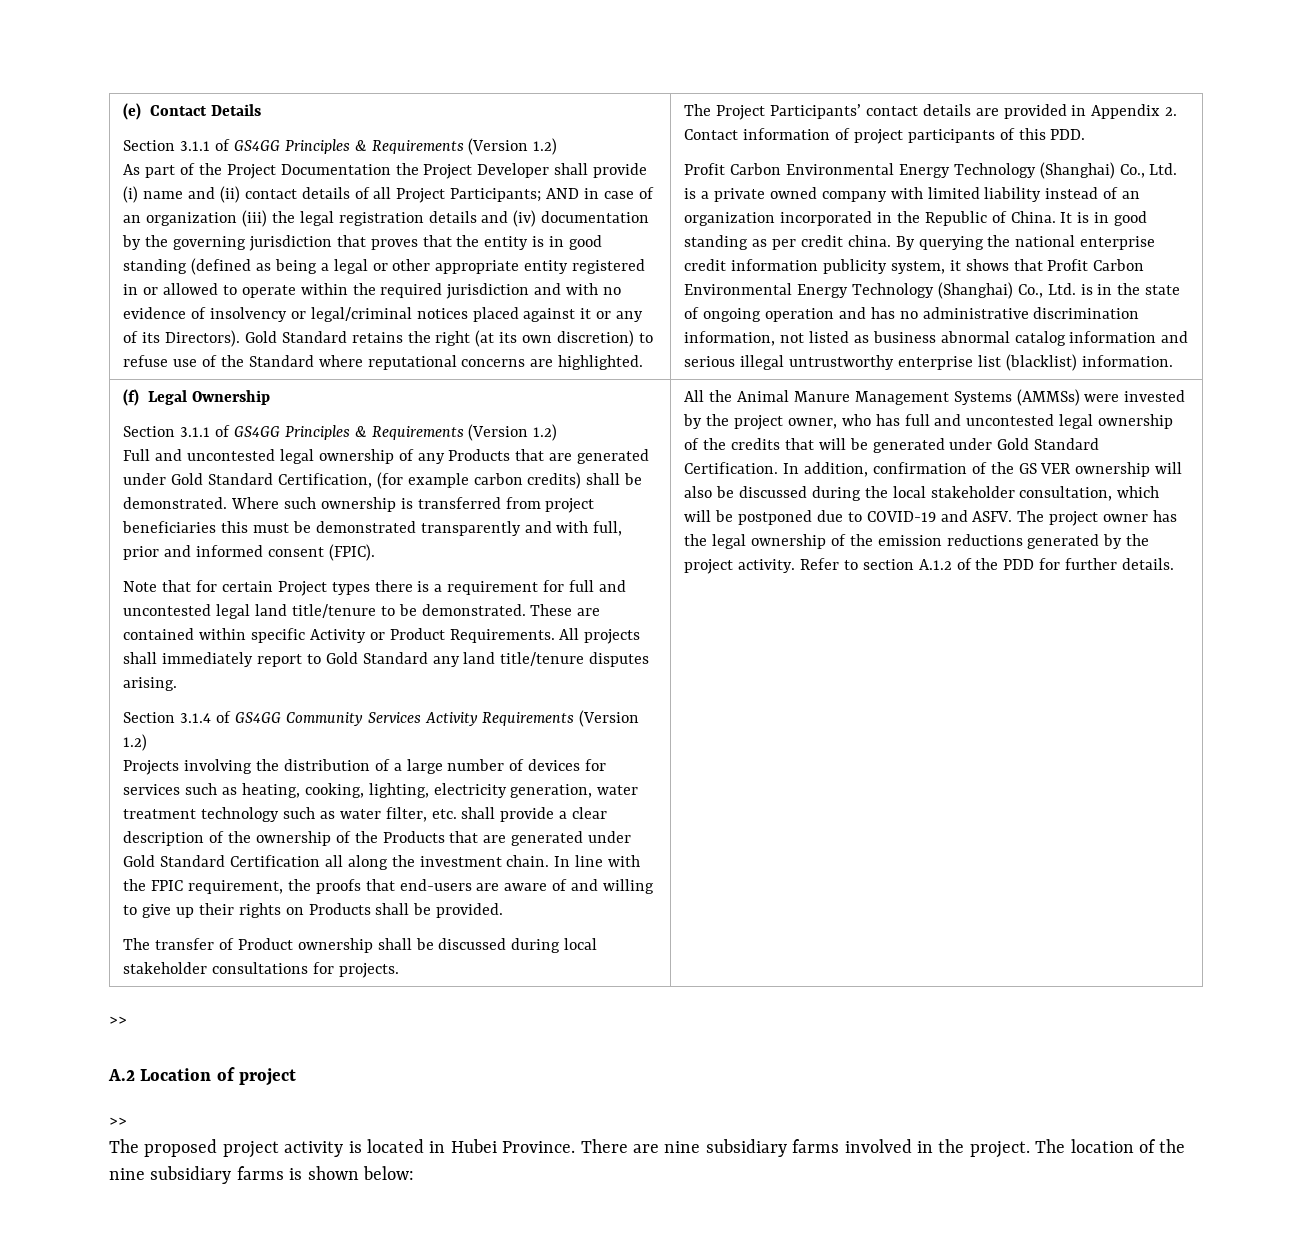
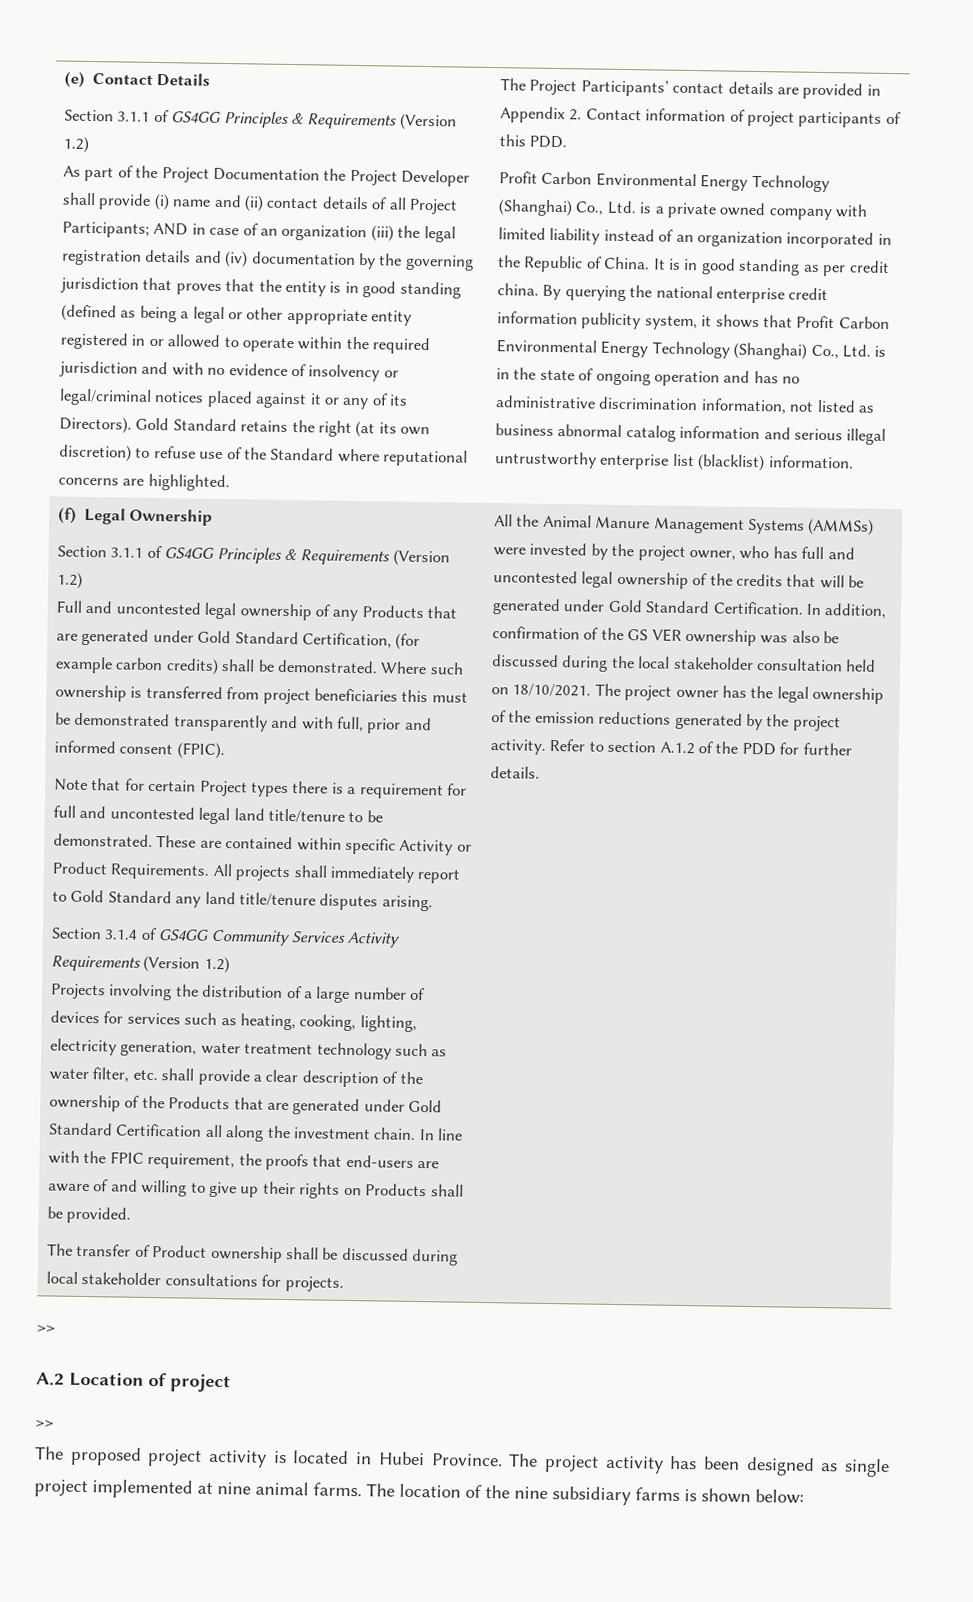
[1155,462,1183,474] will -> [760,635,789,644] was
[1019,486,1160,501] [684,510,1013,525] consultation, which will be postponed due to COVID-19 and ASFV. -> [755,658,877,672] [490,683,592,697] consultation held on 18/10/2021.
[580,1139,1030,1158] There are nine subsidiary farms involved in the project. -> [509,1453,890,1478] [34,1479,362,1499] The project activity has been designed as single project implemented at nine animal farms.

